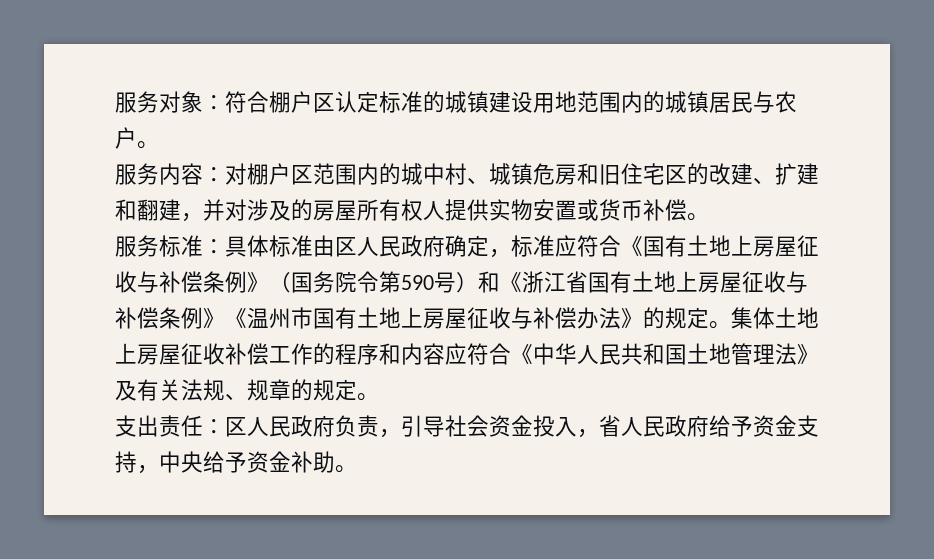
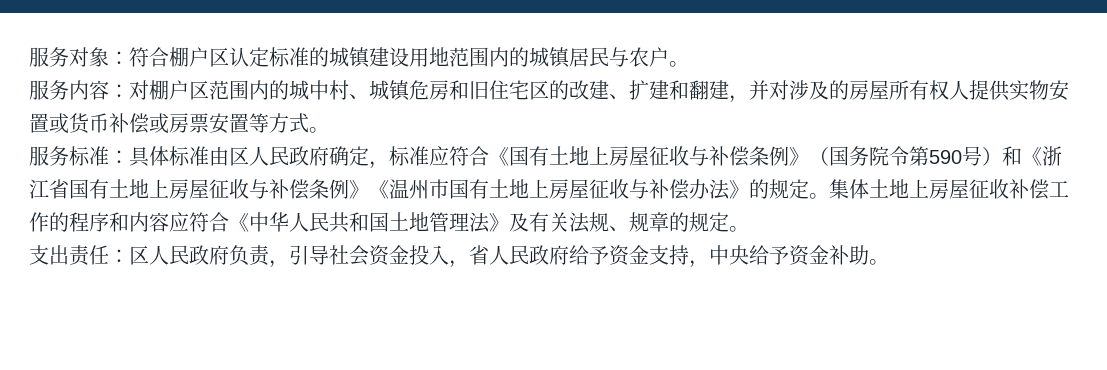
(687, 210) none -> [149,113,309,134] 或房票安置等方式

